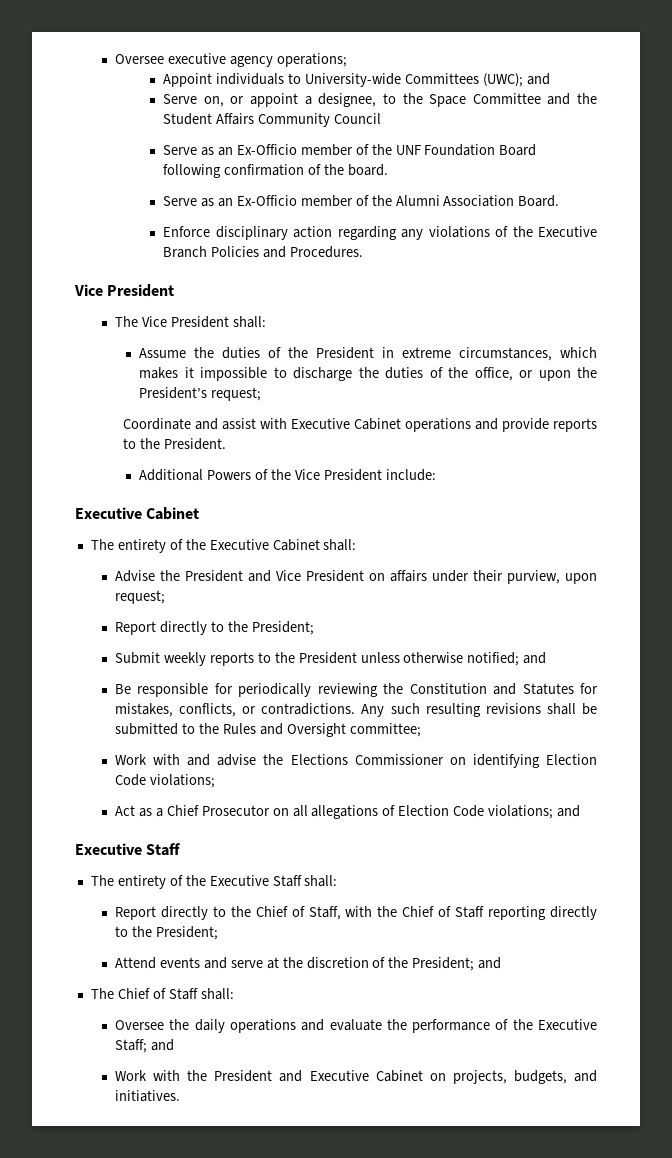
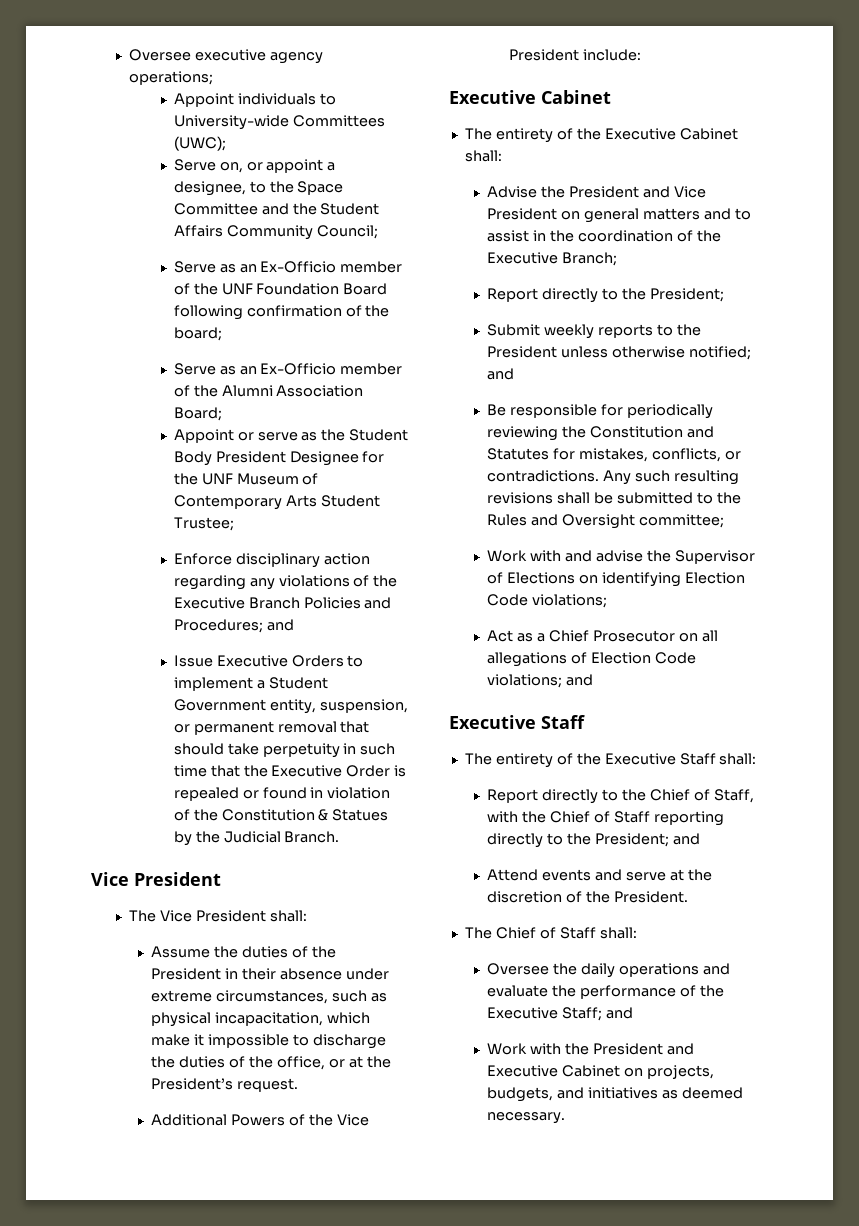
[526,73,550,85] and -> (226, 143) none
[333,113,381,124] Council -> [316,225,378,239] Council;
[347,164,388,176] board. -> [173,327,222,341] board;
[518,195,560,207] Board. -> [173,407,222,421] [173,429,409,443] [173,451,385,466] [173,473,319,485] [173,495,380,510] [173,517,234,531] Board; // Appoint or serve as the Student Body President Designee for the UNF Museum of Contemporary Arts Student Trustee;
[289,246,363,258] Procedures. -> [173,619,294,633] [173,655,364,667] [173,677,328,691] [173,699,408,714] [173,721,370,735] [173,743,396,758] [173,765,407,777] [173,787,391,801] [173,809,389,821] [173,831,340,846] Procedures; and // Issue Executive Orders to implement a Student Government entity, suspension, or permanent removal that should take perpetuity in such time that the Executive Order is repealed or found in violation of the Constitution & Statues by the Judicial Branch.
[402,347,597,361] [139,367,179,379] extreme circumstances, which makes -> [242,968,390,980] [151,990,388,1004] [151,1012,371,1027] [151,1034,191,1046] their absence under extreme circumstances, such as physical incapacitation, which make
[538,370,571,381] upon -> [348,1056,363,1068] at
[211,387,262,401] [123,418,597,432] [123,438,226,450] request; // Coordinate and assist with Executive Cabinet operations and provide reports to the President. -> [237,1078,299,1092] request.
[390,570,598,584] [115,590,166,604] affairs under their purview, upon request; -> [584,208,751,223] [487,230,721,242] [487,252,618,266] general matters and to assist in the coordination of the Executive Branch;
[290,754,444,765] Elections Commissioner -> [674,550,755,564] [487,572,576,584] Supervisor of Elections
(218, 933) none -> [672,833,700,845] and
[412,957,502,971] President; and -> [613,891,688,903] President.
[115,1090,181,1102] initiatives. -> [588,1087,743,1099] [487,1112,566,1124] initiatives as deemed necessary.

